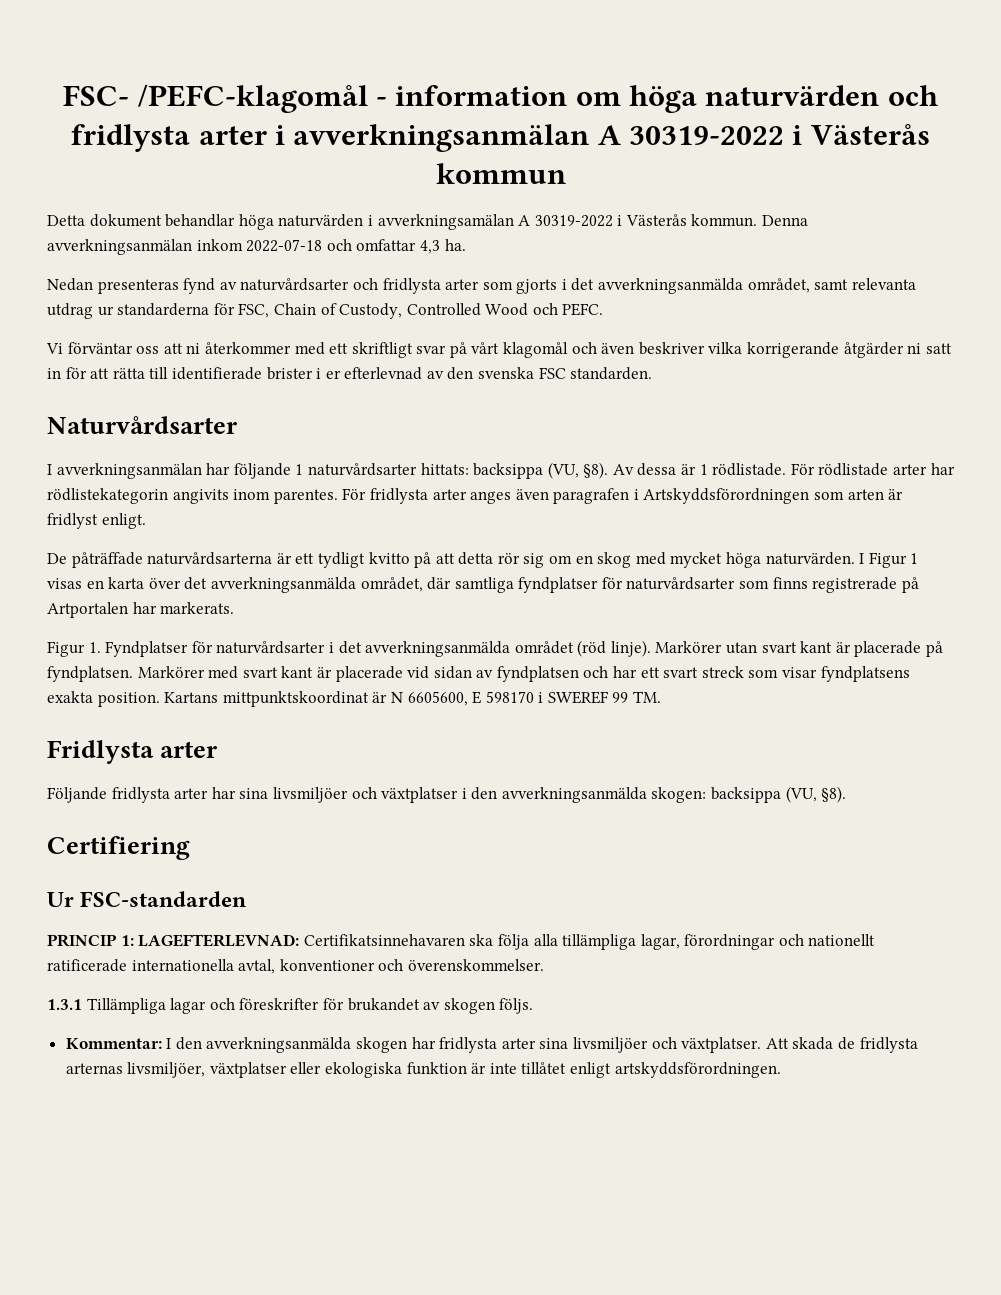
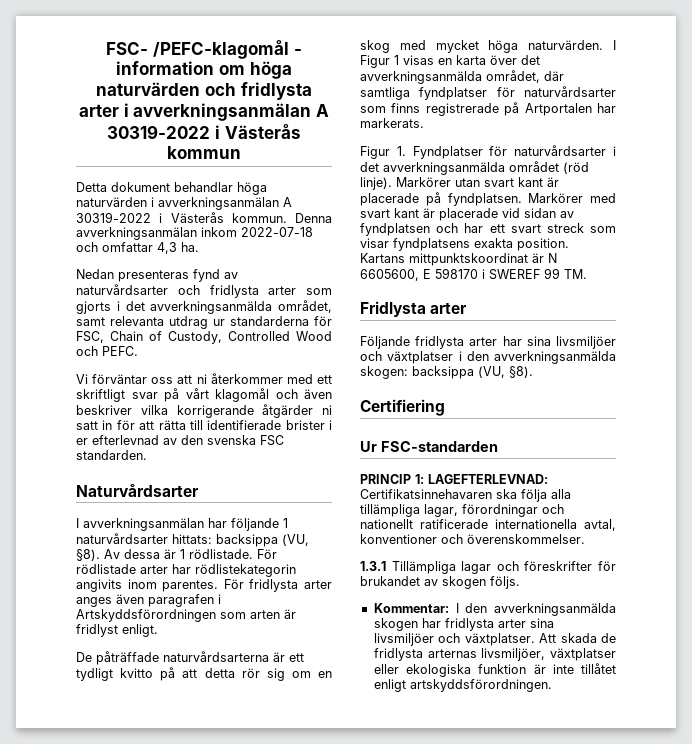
[377,214,514,230] avverkningsamälan -> [158,197,279,210] avverkningsanmälan

